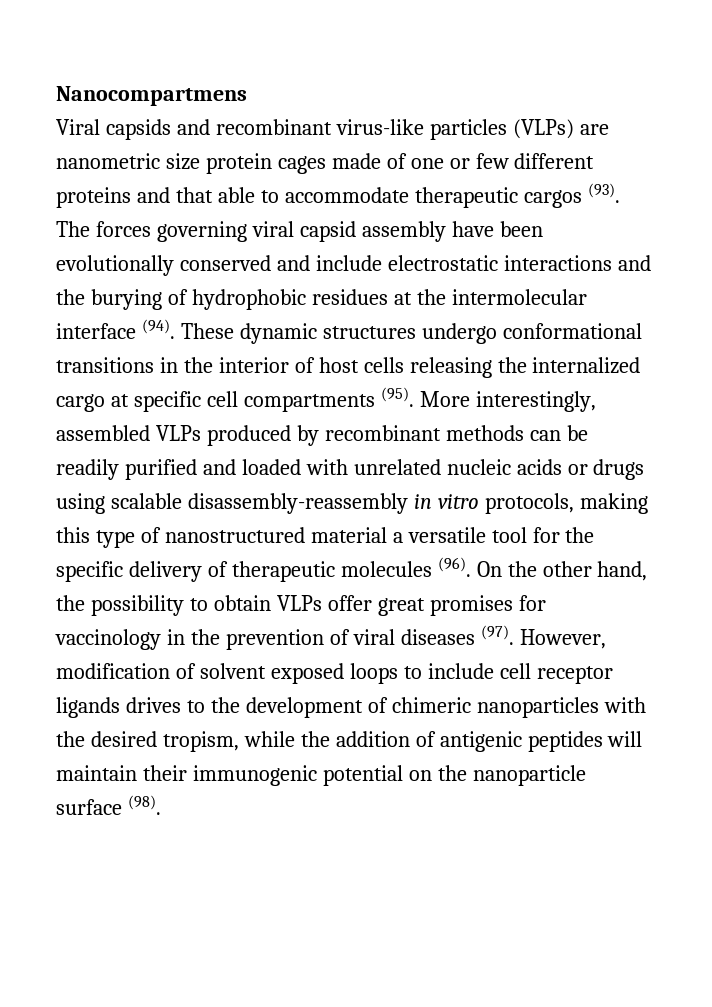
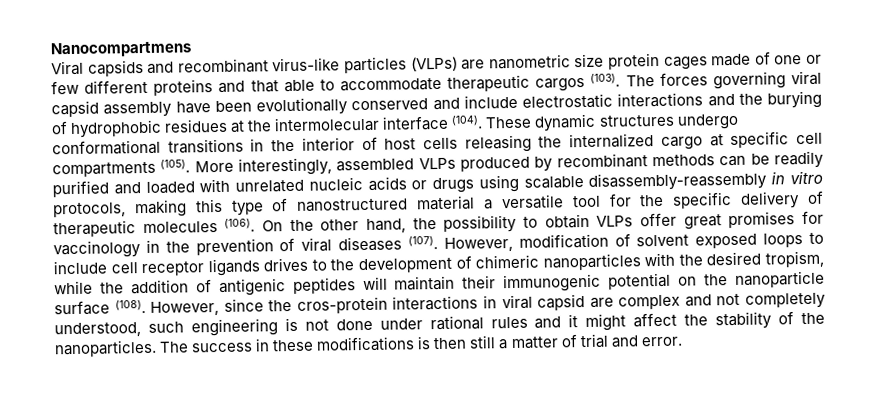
[587,183,620,203] (93). -> [590,73,621,87] (103).
[141,319,175,339] (94). -> [451,115,484,129] (104).
[380,387,414,407] (95). -> [160,159,191,173] (105).
[437,557,471,577] (96). -> [224,218,256,232] (106).
[480,625,514,645] (97). -> [408,235,439,250] (107).
[127,795,161,815] (98). -> [114,292,826,316] [54,311,825,338] [54,333,683,358] (108). However, since the cros-protein interactions in viral capsid are complex and not completely understood, such engineering is not done under rational rules and it might affect the stability of the nanoparticles. The success in these modifications is then still a matter of trial and error.

